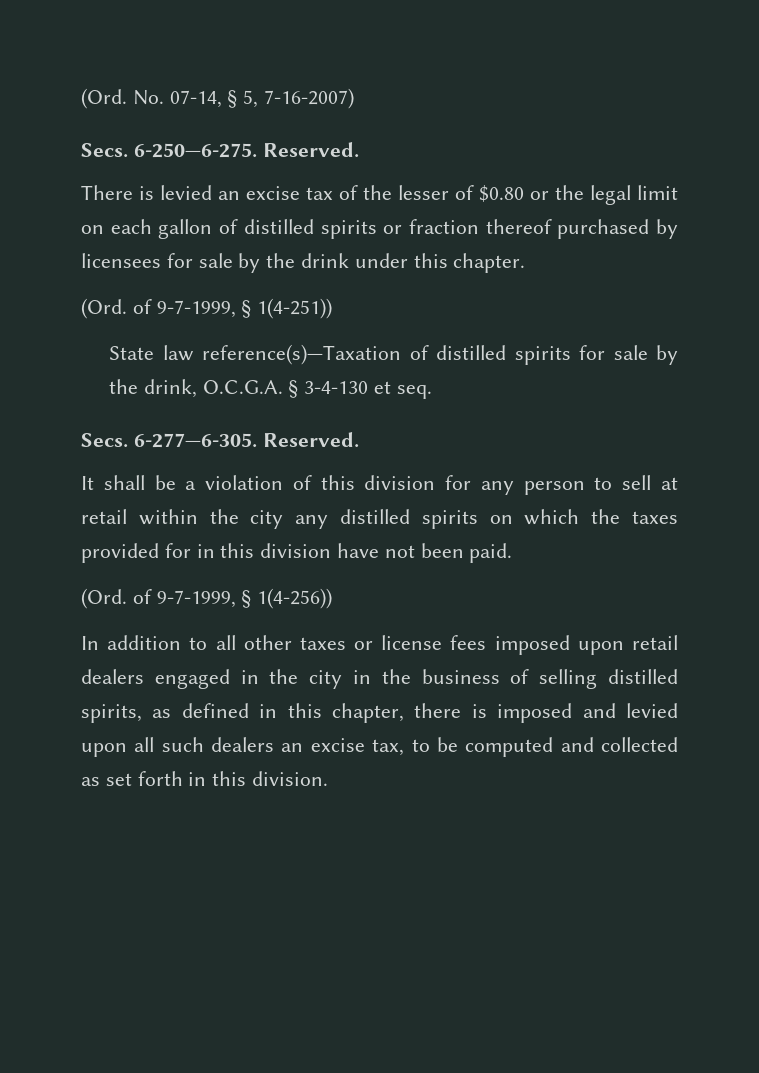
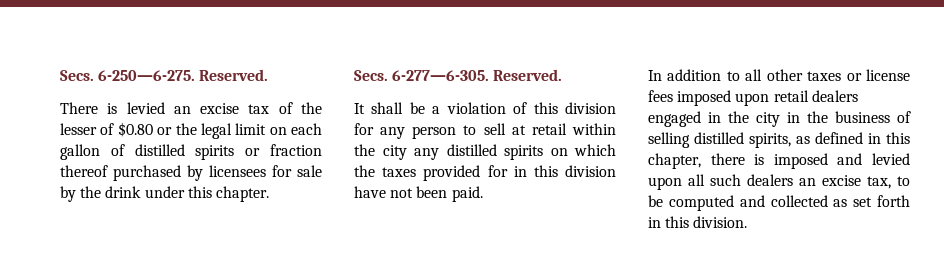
[81,88,355,109] (Ord. No. 07-14, § 5, 7-16-2007) // -> (60, 75) none
[81,298,333,319] [109,344,678,365] [109,379,432,399] // (Ord. of 9-7-1999, § 1(4-251)) // State law reference(s)—Taxation of distilled spirits for sale by the drink, O.C.G.A. § 3-4-130 et seq. -> (269, 194) none
[81,588,333,609] // (Ord. of 9-7-1999, § 1(4-256)) -> (483, 194) none

